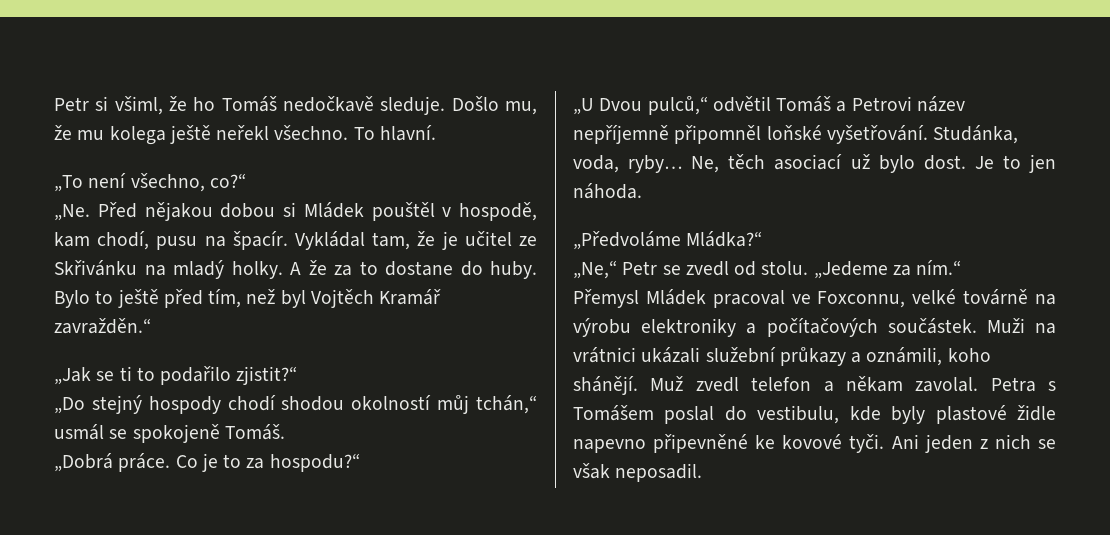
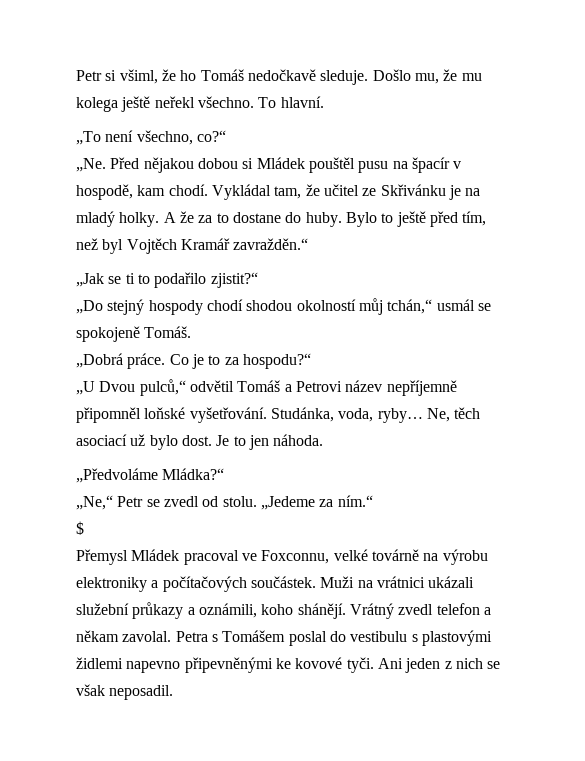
[442,202,537,221] [54,231,288,250] v hospodě, kam chodí, pusu na špacír. -> [358,157,462,173] [76,184,208,200] pusu na špacír v hospodě, kam chodí.
[441,231,458,250] je -> (320, 190) none
(137, 268) none -> [448,185,461,200] je
(962, 267) none -> [76,521,84,535] // $
[650,376,684,391] Muž -> [349,603,394,619] Vrátný
[757,405,1056,424] [573,434,749,453] vestibulu, kde byly plastové židle napevno připevněné -> [350,630,492,646] [76,657,273,673] vestibulu s plastovými židlemi napevno připevněnými

